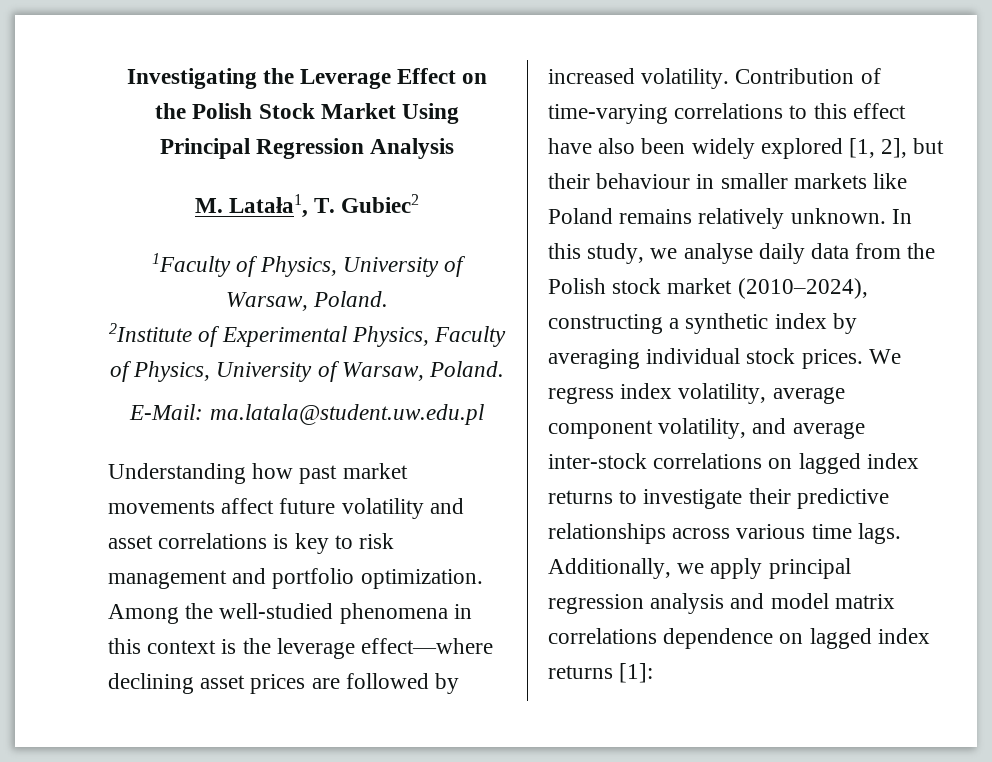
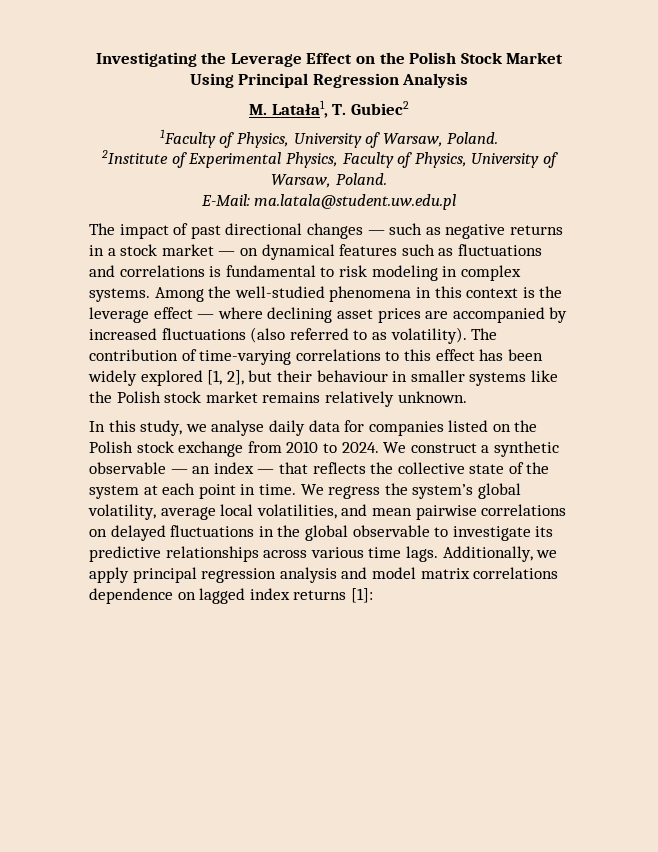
[108,463,408,484] [108,498,464,519] [108,535,153,549] Understanding how past market movements affect future volatility and asset -> [89,223,563,239] [89,244,542,260] [89,265,115,277] The impact of past directional changes — such as negative returns in a stock market — on dynamical features such as fluctuations and
[294,533,329,554] key -> [225,265,316,277] fundamental
[108,568,483,589] management and portfolio optimization. -> [371,265,521,281] [89,288,150,302] modeling in complex systems.
[361,638,494,654] effect—where -> [153,307,263,319] effect — where
[345,673,429,689] followed -> [452,307,545,323] accompanied
[641,68,855,89] volatility. Contribution -> [161,327,498,344] [89,349,178,361] fluctuations (also referred to as volatility). The contribution
[548,138,636,154] have also -> [479,349,504,361] has
[793,173,908,189] [548,208,613,224] markets like Poland -> [469,370,558,386] [89,391,258,403] systems like the Polish stock market
(886, 216) none -> (467, 397) //
[855,243,936,259] [548,278,868,299] [548,313,857,334] [548,348,901,369] [548,383,845,404] [548,418,865,439] [548,453,919,474] [548,490,613,504] from the Polish stock market (2010–2024), constructing a synthetic index by averaging individual stock prices. We regress index volatility, average component volatility, and average inter-stock correlations on lagged index returns -> [344,420,538,436] [89,441,559,457] [89,462,550,474] [89,483,521,499] [88,504,567,520] [89,525,430,541] for companies listed on the Polish stock exchange from 2010 to 2024. We construct a synthetic observable — an index — that reflects the collective state of the system at each point in time. We regress the system’s global volatility, average local volatilities, and mean pairwise correlations on delayed fluctuations in the global observable
[748,488,791,504] their -> [535,526,554,537] its

